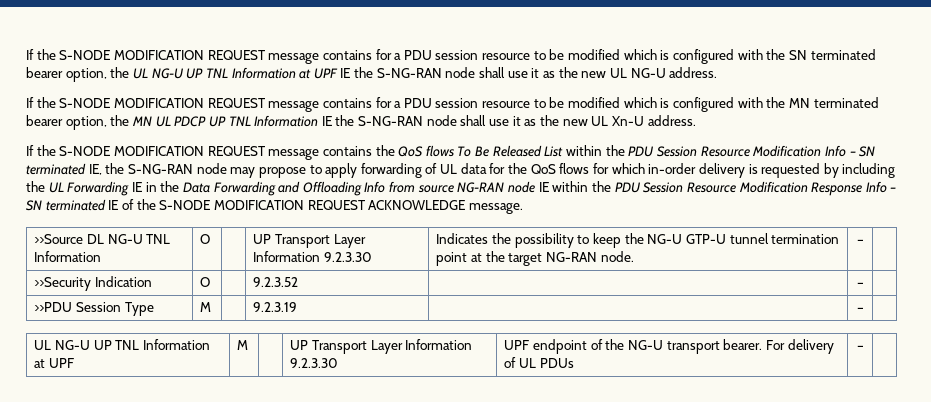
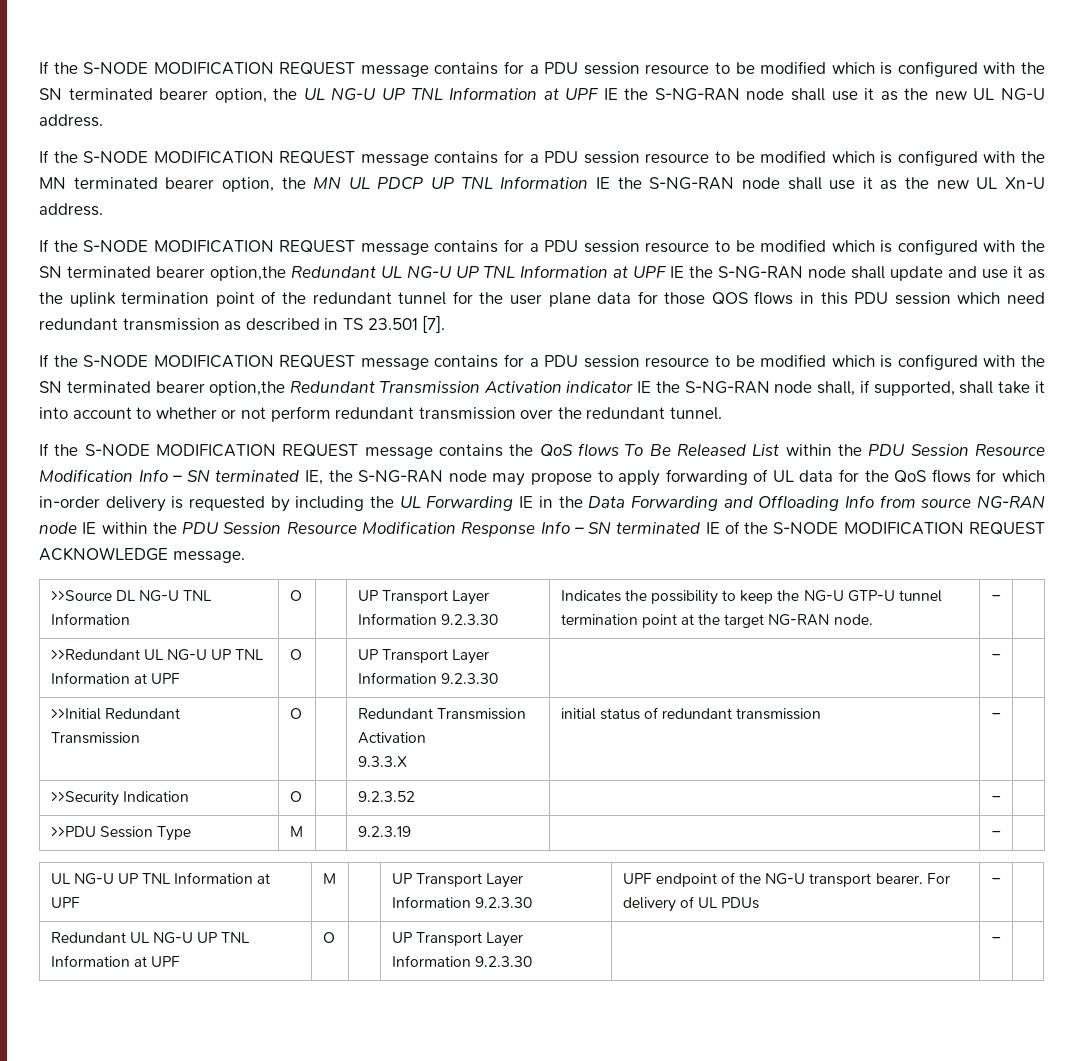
(696, 120) none -> [39,239,1045,255] [39,265,1045,281] [39,291,1046,307] [39,315,446,333] [39,354,1045,370] [39,380,1045,396] [39,406,723,422] // If the S-NODE MODIFICATION REQUEST message contains for a PDU session resource to be modified which is configured with the SN terminated bearer option,the Redundant UL NG-U UP TNL Information at UPF IE the S-NG-RAN node shall update and use it as the uplink termination point of the redundant tunnel for the user plane data for those QOS flows in this PDU session which need redundant transmission as described in TS 23.501 [7]. // If the S-NODE MODIFICATION REQUEST message contains for a PDU session resource to be modified which is configured with the SN terminated bearer option,the Redundant Transmission Activation indicator IE the S-NG-RAN node shall, if supported, shall take it into account to whether or not perform redundant transmission over the redundant tunnel.
(864, 241) none -> [50,649,265,661] [50,672,180,684] [289,649,302,660] [357,649,489,664] [357,672,498,684] [991,654,1001,660] [50,708,180,720] [50,732,140,744] [289,708,302,719] [357,708,526,720] [357,732,426,744] [357,756,407,767] [560,707,822,720] [991,713,1001,719] // >>Redundant UL NG-U UP TNL Information at UPF | O | | UP Transport Layer Information 9.2.3.30 | | – | // >>Initial Redundant Transmission | O | | Redundant Transmission Activation // 9.3.3.X | initial status of redundant transmission | – |
(864, 347) none -> [50,932,251,944] [50,955,180,967] [322,932,335,943] [391,932,523,947] [391,955,532,967] [991,937,1001,943] // Redundant UL NG-U UP TNL Information at UPF | O | | UP Transport Layer Information 9.2.3.30 | | – |

